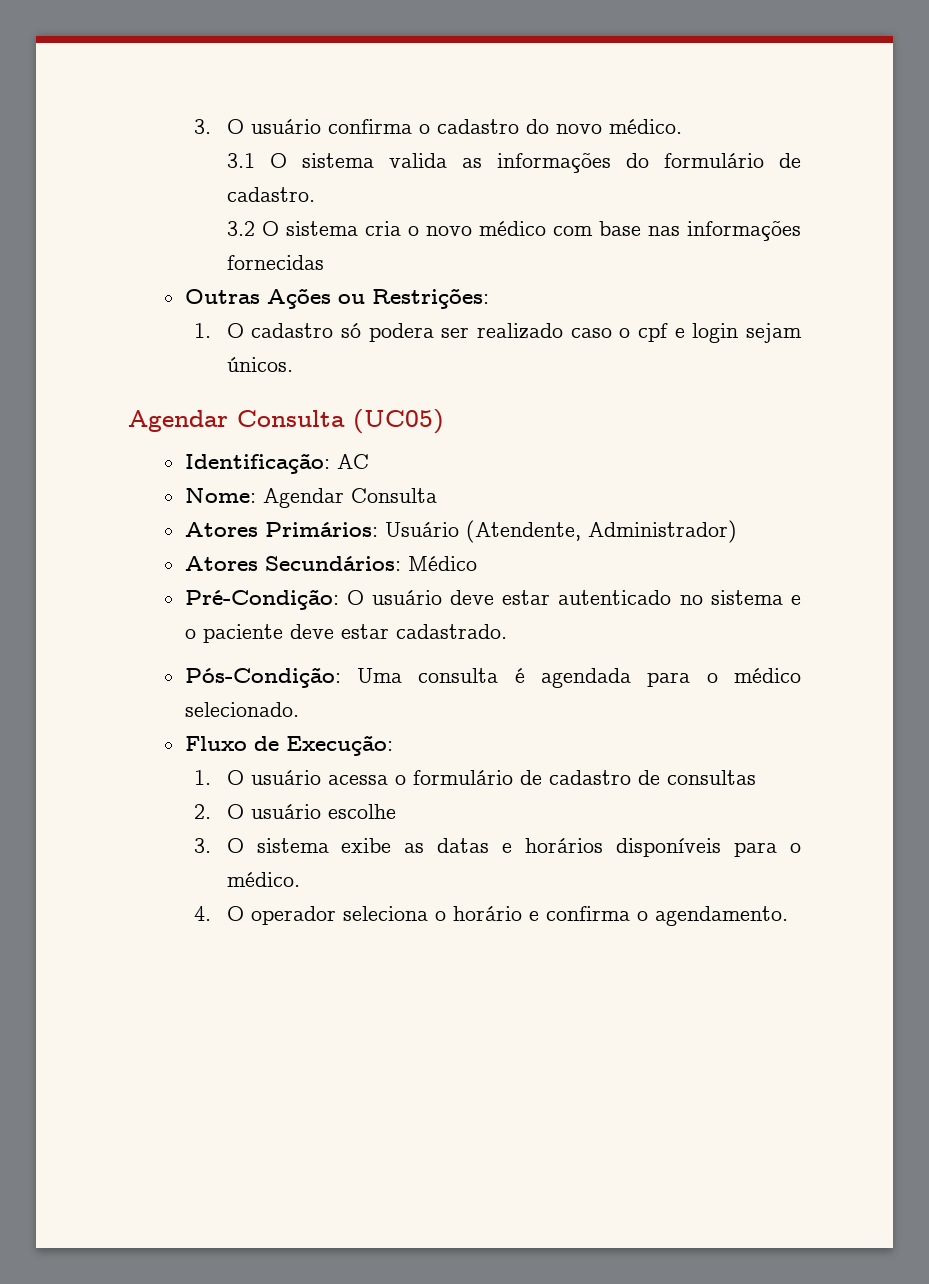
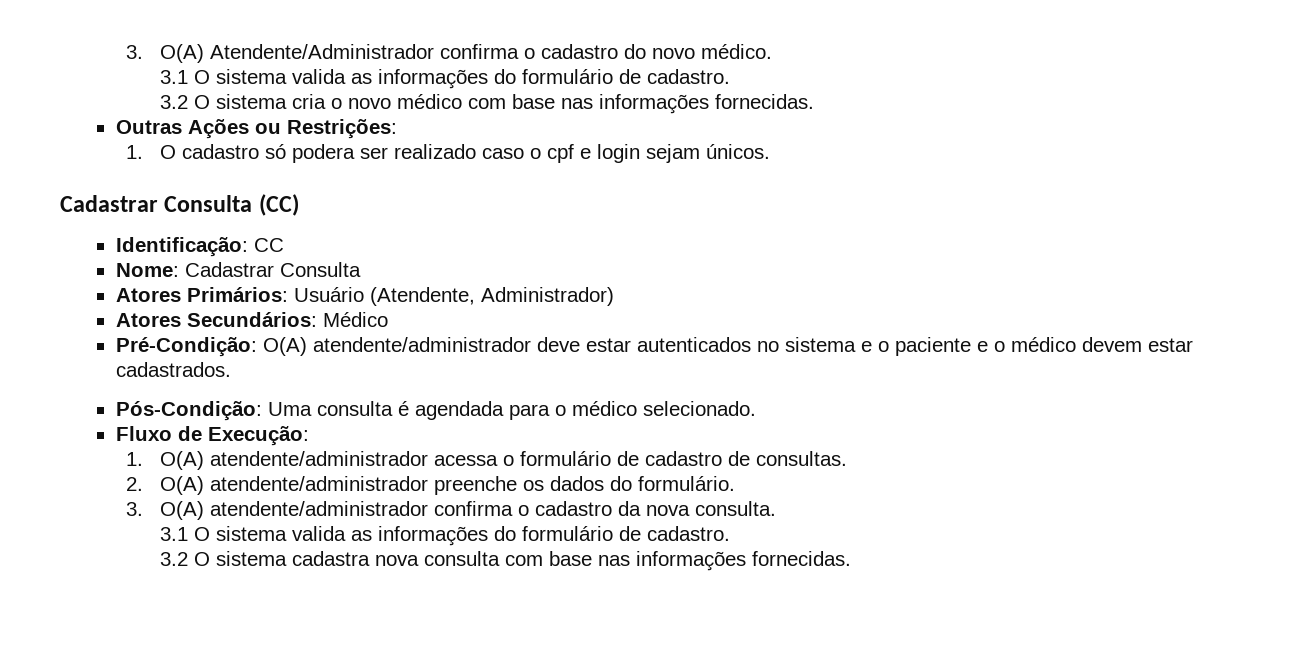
[193,119,321,134] 3. O usuário -> [126,44,434,63] 3. O(A) Atendente/Administrador
[226,255,324,270] fornecidas -> [714,94,814,109] fornecidas.
[128,409,444,434] Agendar Consulta (UC05) -> [60,194,299,216] Cadastrar Consulta (CC)
[336,454,369,469] AC -> [253,238,284,252] CC
[262,488,344,508] Agendar -> [184,262,274,277] Cadastrar
[346,590,672,605] O usuário deve estar autenticado -> [262,337,751,356] O(A) atendente/administrador deve estar autenticados
[289,624,507,639] deve estar cadastrado. -> [976,337,1193,352] [115,362,231,377] e o médico devem estar cadastrados.
[226,770,321,785] O usuário -> [159,451,428,470] O(A) atendente/administrador
[666,770,756,785] consultas -> [755,451,847,466] consultas.
[226,804,396,819] [193,838,802,857] [226,872,300,887] [193,906,788,926] O usuário escolhe // 3. O sistema exibe as datas e horários disponíveis para o médico. // 4. O operador seleciona o horário e confirma o agendamento. -> [159,476,735,495] [126,501,776,520] [159,526,730,546] [159,551,851,571] O(A) atendente/administrador preenche os dados do formulário. // 3. O(A) atendente/administrador confirma o cadastro da nova consulta. // 3.1 O sistema valida as informações do formulário de cadastro. // 3.2 O sistema cadastra nova consulta com base nas informações fornecidas.

